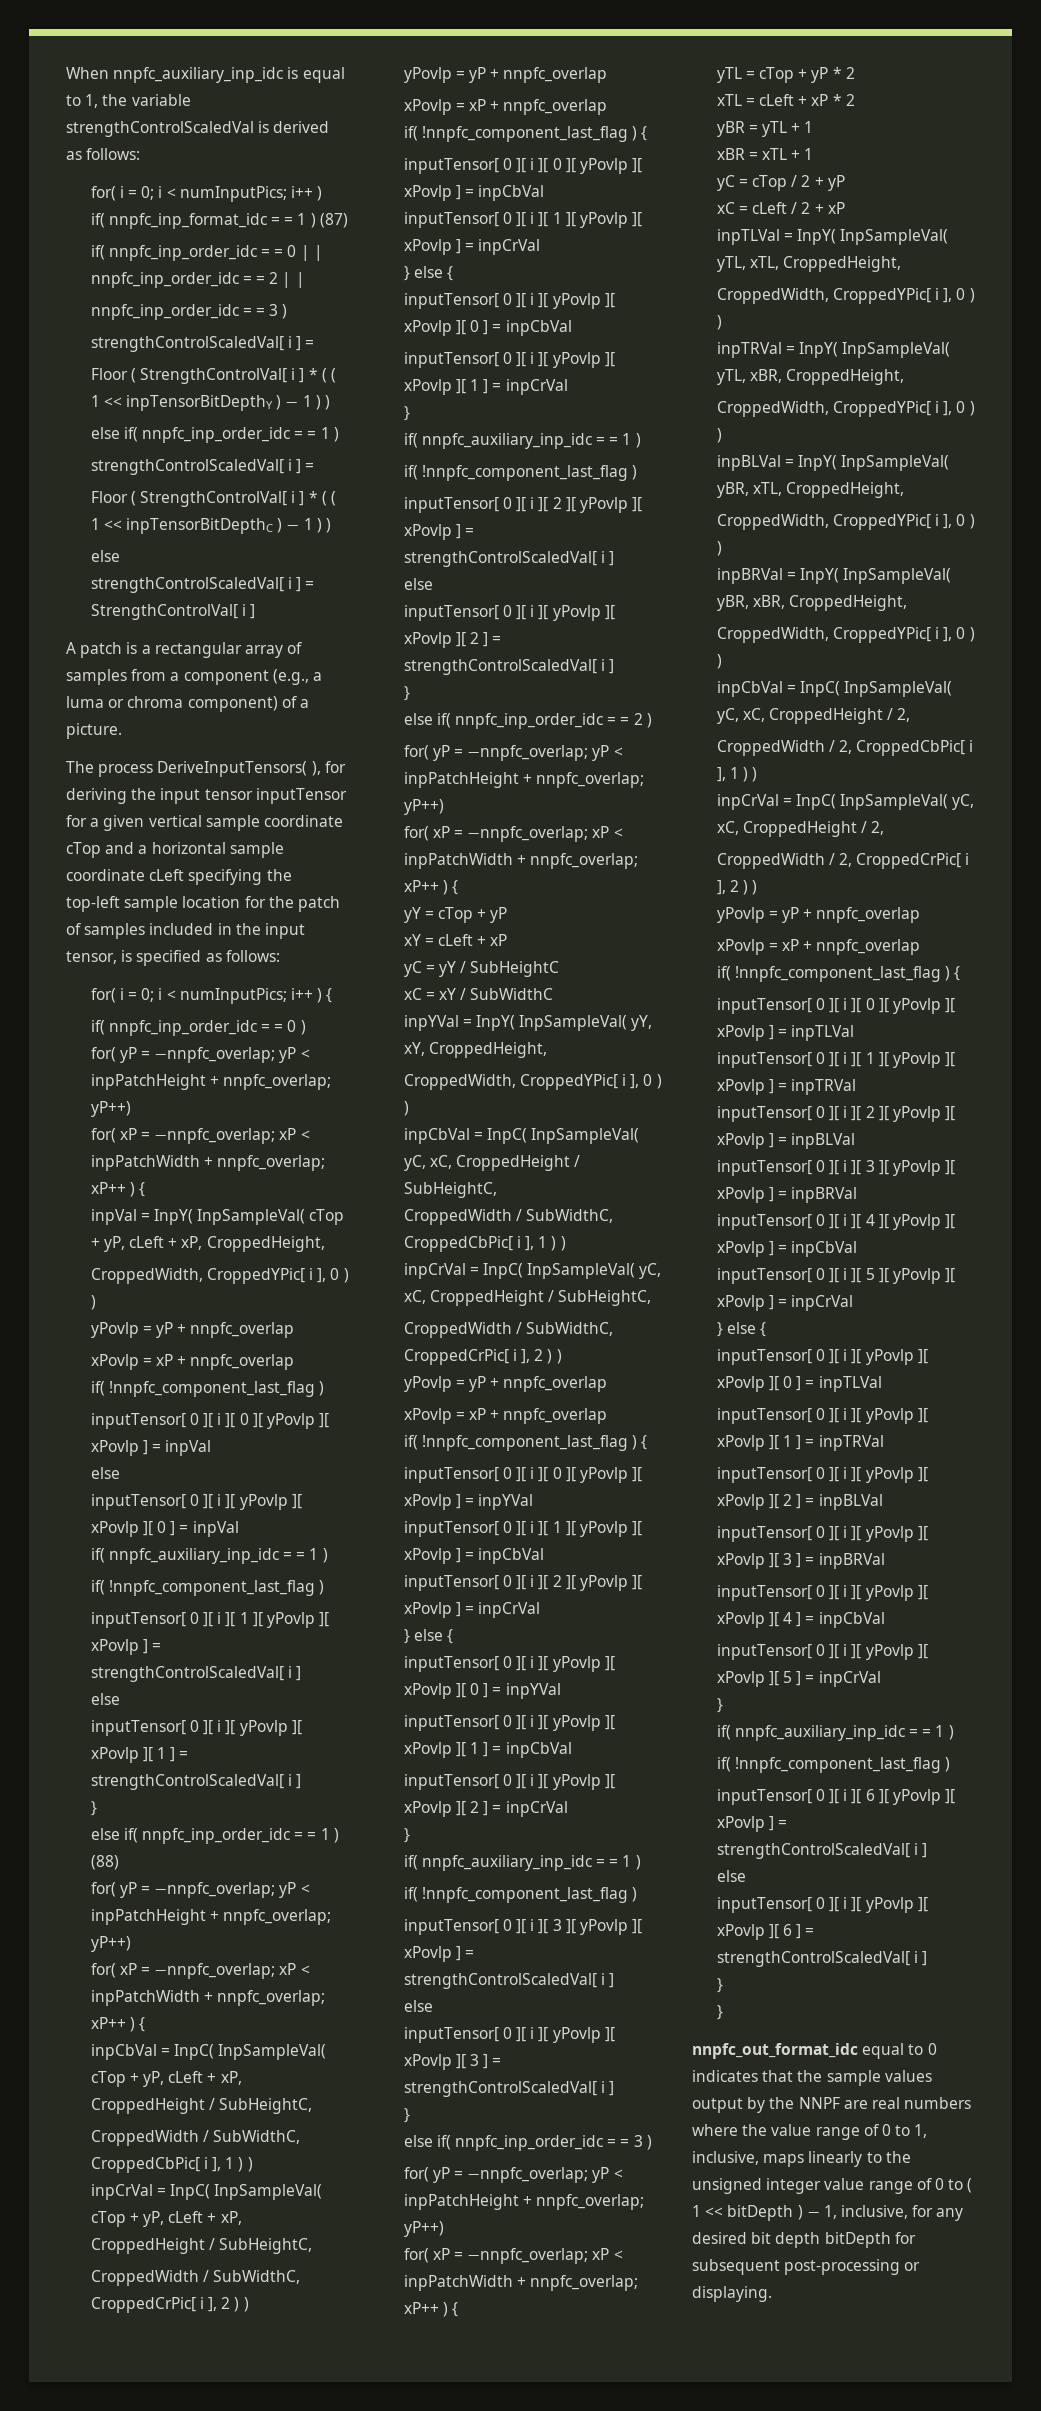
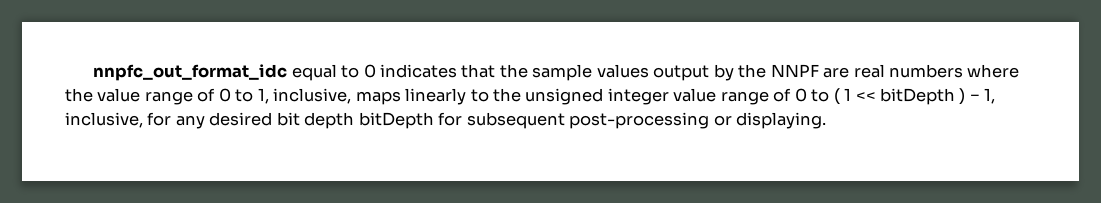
[66,67,345,83] [66,94,191,108] [66,121,330,137] [66,148,141,160] [90,186,323,202] [90,213,348,229] [90,245,323,261] [90,272,305,288] [90,304,288,320] [90,336,315,352] [90,368,336,384] [90,395,330,411] [90,427,339,443] [90,459,315,475] [90,491,336,507] [90,518,331,534] [90,550,120,562] [90,577,315,593] [90,604,255,620] [66,642,303,658] [66,669,322,685] [66,696,309,712] [66,723,122,739] [66,761,346,777] [66,788,347,804] [66,815,343,831] [66,842,284,858] [66,869,292,885] [66,896,340,912] [66,923,305,939] [66,950,280,966] [90,988,333,1004] [90,1020,306,1036] [90,1047,310,1063] [90,1074,331,1090] [90,1101,131,1117] [90,1128,310,1144] [90,1155,325,1171] [90,1182,145,1197] [90,1209,345,1225] [90,1236,325,1252] [90,1268,349,1284] [90,1295,96,1310] [90,1322,295,1338] [90,1354,295,1370] [90,1381,324,1397] [90,1413,330,1429] [90,1440,212,1456] [90,1467,120,1479] [90,1494,302,1510] [90,1521,239,1537] [90,1548,328,1564] [90,1580,324,1596] [90,1612,330,1628] [90,1639,161,1655] [90,1666,301,1682] [90,1693,120,1705] [90,1720,302,1736] [90,1747,189,1763] [90,1774,301,1790] [90,1801,97,1816] [90,1828,339,1844] [90,1855,119,1870] [90,1882,310,1898] [90,1909,331,1925] [90,1936,131,1952] [90,1963,310,1979] [90,1990,325,2006] [90,2017,145,2032] [90,2044,327,2060] [90,2071,242,2087] [90,2098,312,2114] [90,2130,300,2146] [90,2157,253,2173] [90,2184,323,2200] [90,2211,242,2227] [90,2238,312,2254] [90,2270,300,2286] [90,2297,249,2313] [403,67,608,83] [403,99,608,115] [403,126,648,142] [403,158,643,174] [403,185,545,201] [403,212,643,228] [403,239,541,255] [403,266,453,281] [403,293,615,309] [403,320,572,336] [403,352,615,368] [403,379,568,395] [403,406,410,421] [403,433,641,449] [403,465,637,481] [403,497,643,513] [403,524,474,540] [403,551,614,567] [403,578,433,590] [403,605,615,621] [403,632,502,648] [403,659,614,675] [403,686,410,701] [403,713,652,729] [403,745,623,761] [403,772,644,788] [403,799,444,815] [403,826,623,842] [403,853,638,869] [403,880,458,895] [403,907,508,923] [403,934,508,946] [403,961,560,977] [403,988,554,1000] [403,1015,653,1031] [403,1042,547,1058] [403,1074,662,1090] [403,1101,409,1116] [403,1128,640,1144] [403,1155,581,1171] [403,1182,497,1198] [403,1209,613,1225] [403,1236,566,1252] [403,1263,662,1279] [403,1290,652,1306] [403,1322,613,1338] [403,1349,562,1365] [403,1376,608,1392] [403,1408,608,1424] [403,1435,648,1451] [403,1467,643,1483] [403,1494,534,1510] [403,1521,643,1537] [403,1548,545,1564] [403,1575,643,1591] [403,1602,541,1618] [403,1629,453,1644] [403,1656,615,1672] [403,1683,561,1699] [403,1715,615,1731] [403,1742,572,1758] [403,1774,615,1790] [403,1801,568,1817] [403,1828,410,1843] [403,1855,641,1871] [403,1887,637,1903] [403,1919,643,1935] [403,1946,474,1962] [403,1973,614,1989] [403,2000,433,2012] [403,2027,615,2043] [403,2054,502,2070] [403,2081,614,2097] [403,2108,410,2123] [403,2135,652,2151] [403,2167,623,2183] [403,2194,644,2210] [403,2221,444,2237] [403,2248,623,2264] [403,2275,638,2291] [403,2302,458,2317] [716,67,855,83] [716,94,855,106] [716,121,814,137] [716,148,814,160] [716,175,845,191] [716,202,845,214] [716,229,949,245] [716,256,901,272] [716,288,975,304] [716,315,722,330] [716,342,951,358] [716,369,904,385] [716,401,975,417] [716,428,722,443] [716,455,950,471] [716,482,904,498] [716,514,975,530] [716,541,722,556] [716,568,952,584] [716,595,907,611] [716,627,975,643] [716,654,722,669] [716,681,953,697] [716,708,911,724] [716,740,974,756] [716,767,758,782] [716,794,975,810] [716,821,885,837] [716,853,970,869] [716,880,758,895] [716,907,921,923] [716,939,921,955] [716,966,961,982] [716,998,956,1014] [716,1025,855,1041] [716,1052,956,1068] [716,1079,857,1095] [716,1106,956,1122] [716,1133,856,1149] [716,1160,956,1176] [716,1187,858,1203] [716,1214,956,1230] [716,1241,858,1257] [716,1268,956,1284] [716,1295,854,1311] [716,1322,766,1337] [716,1349,928,1365] [716,1376,882,1392] [716,1408,928,1424] [716,1435,884,1451] [716,1467,928,1483] [716,1494,883,1510] [716,1526,928,1542] [716,1553,885,1569] [716,1585,928,1601] [716,1612,885,1628] [716,1644,928,1660] [716,1671,881,1687] [716,1698,723,1713] [716,1725,954,1741] [716,1757,950,1773] [716,1789,956,1805] [716,1816,787,1832] [716,1843,927,1859] [716,1870,746,1882] [716,1897,928,1913] [716,1924,815,1940] [716,1951,927,1967] [716,1978,723,1993] [716,2005,723,2020] When nnpfc_auxiliary_inp_idc is equal to 1, the variable strengthControlScaledVal is derived as follows: // for( i = 0; i < numInputPics; i++ ) // if( nnpfc_inp_format_idc = = 1 ) (87) // if( nnpfc_inp_order_idc = = 0 | | nnpfc_inp_order_idc = = 2 | | // nnpfc_inp_order_idc = = 3 ) // strengthControlScaledVal[ i ] = // Floor ( StrengthControlVal[ i ] * ( ( 1 << inpTensorBitDepthY ) − 1 ) ) // else if( nnpfc_inp_order_idc = = 1 ) // strengthControlScaledVal[ i ] = // Floor ( StrengthControlVal[ i ] * ( ( 1 << inpTensorBitDepthC ) − 1 ) ) // else // strengthControlScaledVal[ i ] = StrengthControlVal[ i ] // A patch is a rectangular array of samples from a component (e.g., a luma or chroma component) of a picture. // The process DeriveInputTensors( ), for deriving the input tensor inputTensor for a given vertical sample coordinate cTop and a horizontal sample coordinate cLeft specifying the top-left sample location for the patch of samples included in the input tensor, is specified as follows: // for( i = 0; i < numInputPics; i++ ) { // if( nnpfc_inp_order_idc = = 0 ) // for( yP = −nnpfc_overlap; yP < inpPatchHeight + nnpfc_overlap; yP++) // for( xP = −nnpfc_overlap; xP < inpPatchWidth + nnpfc_overlap; xP++ ) { // inpVal = InpY( InpSampleVal( cTop + yP, cLeft + xP, CroppedHeight, // CroppedWidth, CroppedYPic[ i ], 0 ) ) // yPovlp = yP + nnpfc_overlap // xPovlp = xP + nnpfc_overlap // if( !nnpfc_component_last_flag ) // inputTensor[ 0 ][ i ][ 0 ][ yPovlp ][ xPovlp ] = inpVal // else // inputTensor[ 0 ][ i ][ yPovlp ][ xPovlp ][ 0 ] = inpVal // if( nnpfc_auxiliary_inp_idc = = 1 ) // if( !nnpfc_component_last_flag ) // inputTensor[ 0 ][ i ][ 1 ][ yPovlp ][ xPovlp ] = strengthControlScaledVal[ i ] // else // inputTensor[ 0 ][ i ][ yPovlp ][ xPovlp ][ 1 ] = strengthControlScaledVal[ i ] // } // else if( nnpfc_inp_order_idc = = 1 ) (88) // for( yP = −nnpfc_overlap; yP < inpPatchHeight + nnpfc_overlap; yP++) // for( xP = −nnpfc_overlap; xP < inpPatchWidth + nnpfc_overlap; xP++ ) { // inpCbVal = InpC( InpSampleVal( cTop + yP, cLeft + xP, CroppedHeight / SubHeightC, // CroppedWidth / SubWidthC, CroppedCbPic[ i ], 1 ) ) // inpCrVal = InpC( InpSampleVal( cTop + yP, cLeft + xP, CroppedHeight / SubHeightC, // CroppedWidth / SubWidthC, CroppedCrPic[ i ], 2 ) ) // yPovlp = yP + nnpfc_overlap // xPovlp = xP + nnpfc_overlap // if( !nnpfc_component_last_flag ) { // inputTensor[ 0 ][ i ][ 0 ][ yPovlp ][ xPovlp ] = inpCbVal // inputTensor[ 0 ][ i ][ 1 ][ yPovlp ][ xPovlp ] = inpCrVal // } else { // inputTensor[ 0 ][ i ][ yPovlp ][ xPovlp ][ 0 ] = inpCbVal // inputTensor[ 0 ][ i ][ yPovlp ][ xPovlp ][ 1 ] = inpCrVal // } // if( nnpfc_auxiliary_inp_idc = = 1 ) // if( !nnpfc_component_last_flag ) // inputTensor[ 0 ][ i ][ 2 ][ yPovlp ][ xPovlp ] = strengthControlScaledVal[ i ] // else // inputTensor[ 0 ][ i ][ yPovlp ][ xPovlp ][ 2 ] = strengthControlScaledVal[ i ] // } // else if( nnpfc_inp_order_idc = = 2 ) // for( yP = −nnpfc_overlap; yP < inpPatchHeight + nnpfc_overlap; yP++) // for( xP = −nnpfc_overlap; xP < inpPatchWidth + nnpfc_overlap; xP++ ) { // yY = cTop + yP // xY = cLeft + xP // yC = yY / SubHeightC // xC = xY / SubWidthC // inpYVal = InpY( InpSampleVal( yY, xY, CroppedHeight, // CroppedWidth, CroppedYPic[ i ], 0 ) ) // inpCbVal = InpC( InpSampleVal( yC, xC, CroppedHeight / SubHeightC, // CroppedWidth / SubWidthC, CroppedCbPic[ i ], 1 ) ) // inpCrVal = InpC( InpSampleVal( yC, xC, CroppedHeight / SubHeightC, // CroppedWidth / SubWidthC, CroppedCrPic[ i ], 2 ) ) // yPovlp = yP + nnpfc_overlap // xPovlp = xP + nnpfc_overlap // if( !nnpfc_component_last_flag ) { // inputTensor[ 0 ][ i ][ 0 ][ yPovlp ][ xPovlp ] = inpYVal // inputTensor[ 0 ][ i ][ 1 ][ yPovlp ][ xPovlp ] = inpCbVal // inputTensor[ 0 ][ i ][ 2 ][ yPovlp ][ xPovlp ] = inpCrVal // } else { // inputTensor[ 0 ][ i ][ yPovlp ][ xPovlp ][ 0 ] = inpYVal // inputTensor[ 0 ][ i ][ yPovlp ][ xPovlp ][ 1 ] = inpCbVal // inputTensor[ 0 ][ i ][ yPovlp ][ xPovlp ][ 2 ] = inpCrVal // } // if( nnpfc_auxiliary_inp_idc = = 1 ) // if( !nnpfc_component_last_flag ) // inputTensor[ 0 ][ i ][ 3 ][ yPovlp ][ xPovlp ] = strengthControlScaledVal[ i ] // else // inputTensor[ 0 ][ i ][ yPovlp ][ xPovlp ][ 3 ] = strengthControlScaledVal[ i ] // } // else if( nnpfc_inp_order_idc = = 3 ) // for( yP = −nnpfc_overlap; yP < inpPatchHeight + nnpfc_overlap; yP++) // for( xP = −nnpfc_overlap; xP < inpPatchWidth + nnpfc_overlap; xP++ ) { // yTL = cTop + yP * 2 // xTL = cLeft + xP * 2 // yBR = yTL + 1 // xBR = xTL + 1 // yC = cTop / 2 + yP // xC = cLeft / 2 + xP // inpTLVal = InpY( InpSampleVal( yTL, xTL, CroppedHeight, // CroppedWidth, CroppedYPic[ i ], 0 ) ) // inpTRVal = InpY( InpSampleVal( yTL, xBR, CroppedHeight, // CroppedWidth, CroppedYPic[ i ], 0 ) ) // inpBLVal = InpY( InpSampleVal( yBR, xTL, CroppedHeight, // CroppedWidth, CroppedYPic[ i ], 0 ) ) // inpBRVal = InpY( InpSampleVal( yBR, xBR, CroppedHeight, // CroppedWidth, CroppedYPic[ i ], 0 ) ) // inpCbVal = InpC( InpSampleVal( yC, xC, CroppedHeight / 2, // CroppedWidth / 2, CroppedCbPic[ i ], 1 ) ) // inpCrVal = InpC( InpSampleVal( yC, xC, CroppedHeight / 2, // CroppedWidth / 2, CroppedCrPic[ i ], 2 ) ) // yPovlp = yP + nnpfc_overlap // xPovlp = xP + nnpfc_overlap // if( !nnpfc_component_last_flag ) { // inputTensor[ 0 ][ i ][ 0 ][ yPovlp ][ xPovlp ] = inpTLVal // inputTensor[ 0 ][ i ][ 1 ][ yPovlp ][ xPovlp ] = inpTRVal // inputTensor[ 0 ][ i ][ 2 ][ yPovlp ][ xPovlp ] = inpBLVal // inputTensor[ 0 ][ i ][ 3 ][ yPovlp ][ xPovlp ] = inpBRVal // inputTensor[ 0 ][ i ][ 4 ][ yPovlp ][ xPovlp ] = inpCbVal // inputTensor[ 0 ][ i ][ 5 ][ yPovlp ][ xPovlp ] = inpCrVal // } else { // inputTensor[ 0 ][ i ][ yPovlp ][ xPovlp ][ 0 ] = inpTLVal // inputTensor[ 0 ][ i ][ yPovlp ][ xPovlp ][ 1 ] = inpTRVal // inputTensor[ 0 ][ i ][ yPovlp ][ xPovlp ][ 2 ] = inpBLVal // inputTensor[ 0 ][ i ][ yPovlp ][ xPovlp ][ 3 ] = inpBRVal // inputTensor[ 0 ][ i ][ yPovlp ][ xPovlp ][ 4 ] = inpCbVal // inputTensor[ 0 ][ i ][ yPovlp ][ xPovlp ][ 5 ] = inpCrVal // } // if( nnpfc_auxiliary_inp_idc = = 1 ) // if( !nnpfc_component_last_flag ) // inputTensor[ 0 ][ i ][ 6 ][ yPovlp ][ xPovlp ] = strengthControlScaledVal[ i ] // else // inputTensor[ 0 ][ i ][ yPovlp ][ xPovlp ][ 6 ] = strengthControlScaledVal[ i ] // } // } // -> (93, 72) none

